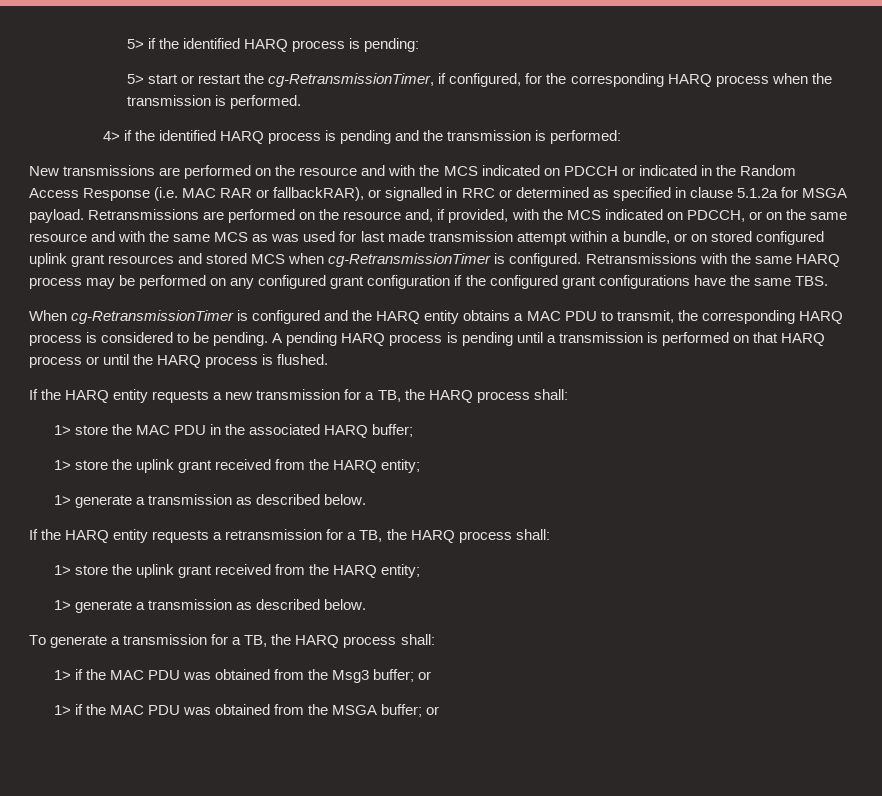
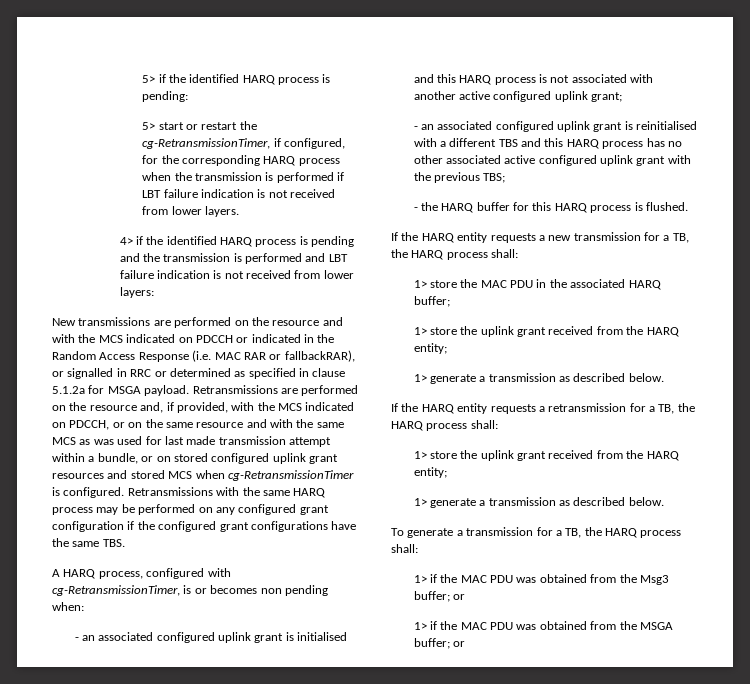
[230,95,302,109] performed. -> [276,172,345,183] [142,189,336,198] [142,206,239,217] performed if LBT failure indication is not received from lower layers.
[550,130,622,144] performed: -> [245,253,348,264] [119,270,354,279] [119,287,154,298] performed and LBT failure indication is not received from lower layers:
[29,310,843,324] [29,332,825,346] [29,354,154,368] When cg-RetransmissionTimer is configured and the HARQ entity obtains a MAC PDU to transmit, the corresponding HARQ process is considered to be pending. A pending HARQ process is pending until a transmission is performed on that HARQ process or until the -> [52,568,231,579] [52,585,328,596] [52,602,84,611] [74,632,348,643] [413,74,654,85] [413,91,623,102] [413,121,698,132] [413,138,682,149] [413,155,691,166] [413,172,506,183] [413,202,552,213] A HARQ process, configured with cg-RetransmissionTimer, is or becomes non pending when: // - an associated configured uplink grant is initialised and this HARQ process is not associated with another active configured uplink grant; // - an associated configured uplink grant is reinitialised with a different TBS and this HARQ process has no other associated active configured uplink grant with the previous TBS; // - the HARQ buffer for this

